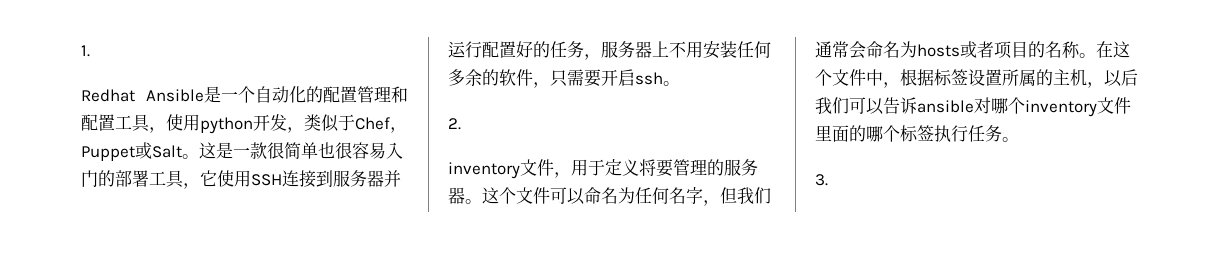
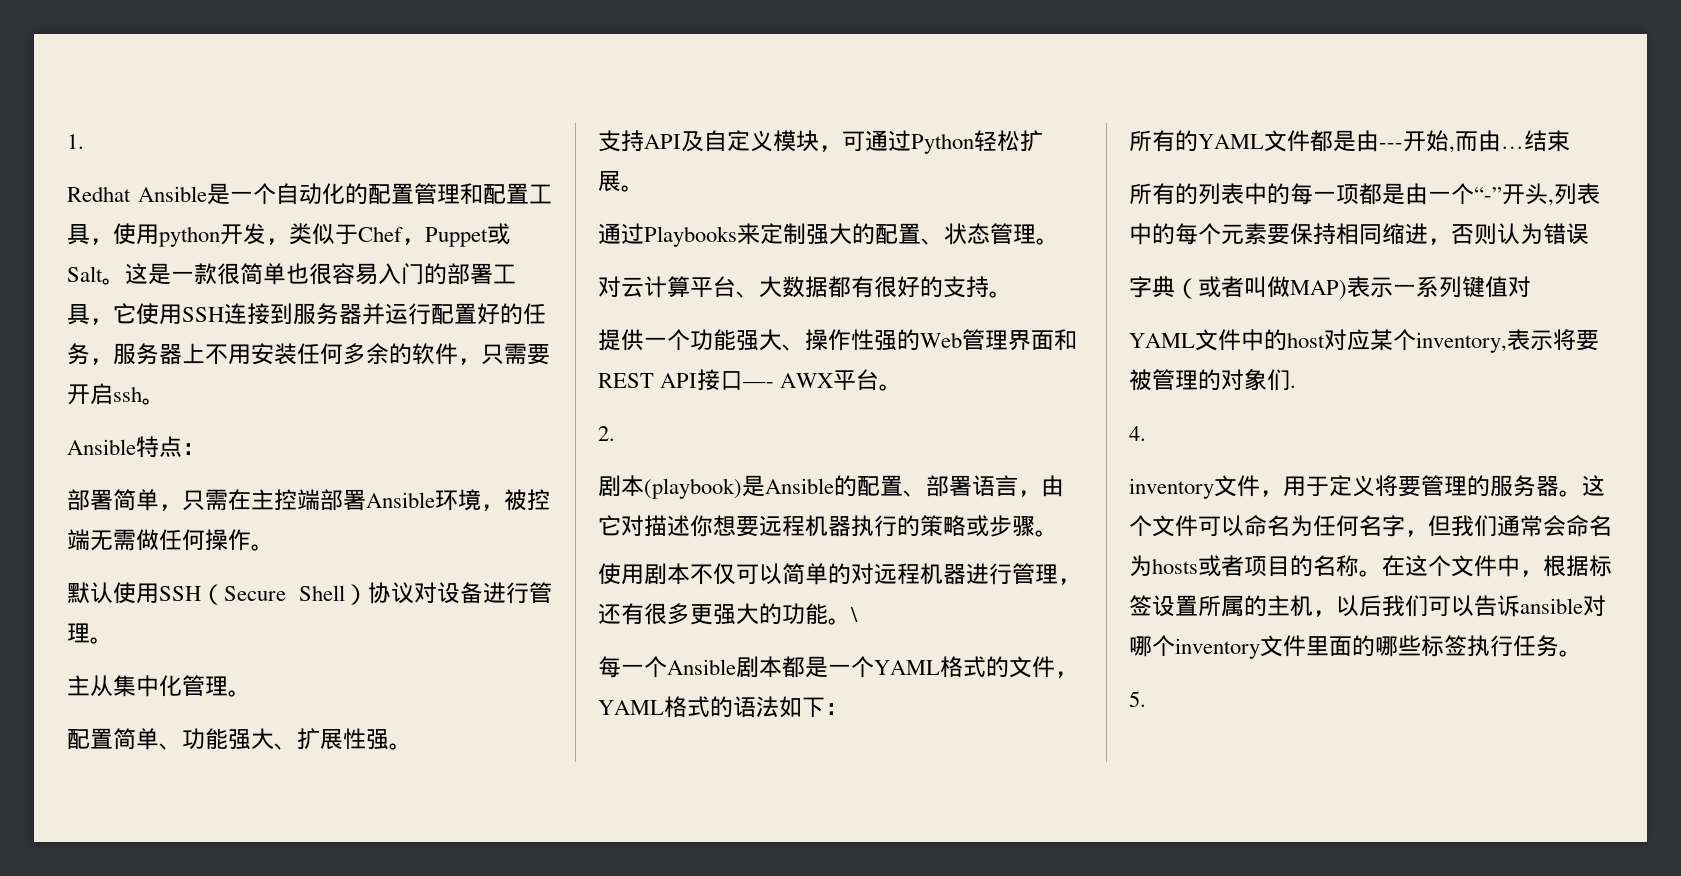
[448,118,461,130] 2. -> [67,436,205,458] [67,489,550,511] [67,529,274,551] [67,582,552,605] [67,623,113,644] [67,675,251,697] [67,728,412,750] [598,130,1043,154] [598,171,644,192] [598,223,1059,247] [598,276,1012,298] [598,329,1077,351] [598,369,903,391] [598,426,615,441] [598,475,1064,499] [598,515,1058,537] [598,563,1081,585] [598,603,858,625] [598,656,1078,678] [598,696,848,718] [1129,130,1570,153] [1129,183,1600,206] [1129,223,1589,245] [1129,276,1531,300] [1129,329,1599,353] [1129,368,1296,391] [1129,426,1146,441] Ansible特点： // 部署简单，只需在主控端部署Ansible环境，被控端无需做任何操作。 // 默认使用SSH（Secure Shell）协议对设备进行管理。 // 主从集中化管理。 // 配置简单、功能强大、扩展性强。 // 支持API及自定义模块，可通过Python轻松扩展。 // 通过Playbooks来定制强大的配置、状态管理。 // 对云计算平台、大数据都有很好的支持。 // 提供一个功能强大、操作性强的Web管理界面和REST API接口—- AWX平台。 // 2. // 剧本(playbook)是Ansible的配置、部署语言，由它对描述你想要远程机器执行的策略或步骤。 // 使用剧本不仅可以简单的对远程机器进行管理，还有很多更强大的功能。\ // 每一个Ansible剧本都是一个YAML格式的文件，YAML格式的语法如下： // 所有的YAML文件都是由---开始,而由…结束 // 所有的列表中的每一项都是由一个“-”开头,列表中的每个元素要保持相同缩进，否则认为错误 // 字典（或者叫做MAP)表示一系列键值对 // YAML文件中的host对应某个inventory,表示将要被管理的对象们. // 4.
[883,125,900,142] 个 -> [1398,635,1421,656] 些
[815,174,828,186] 3. -> [1129,691,1146,707] 5.

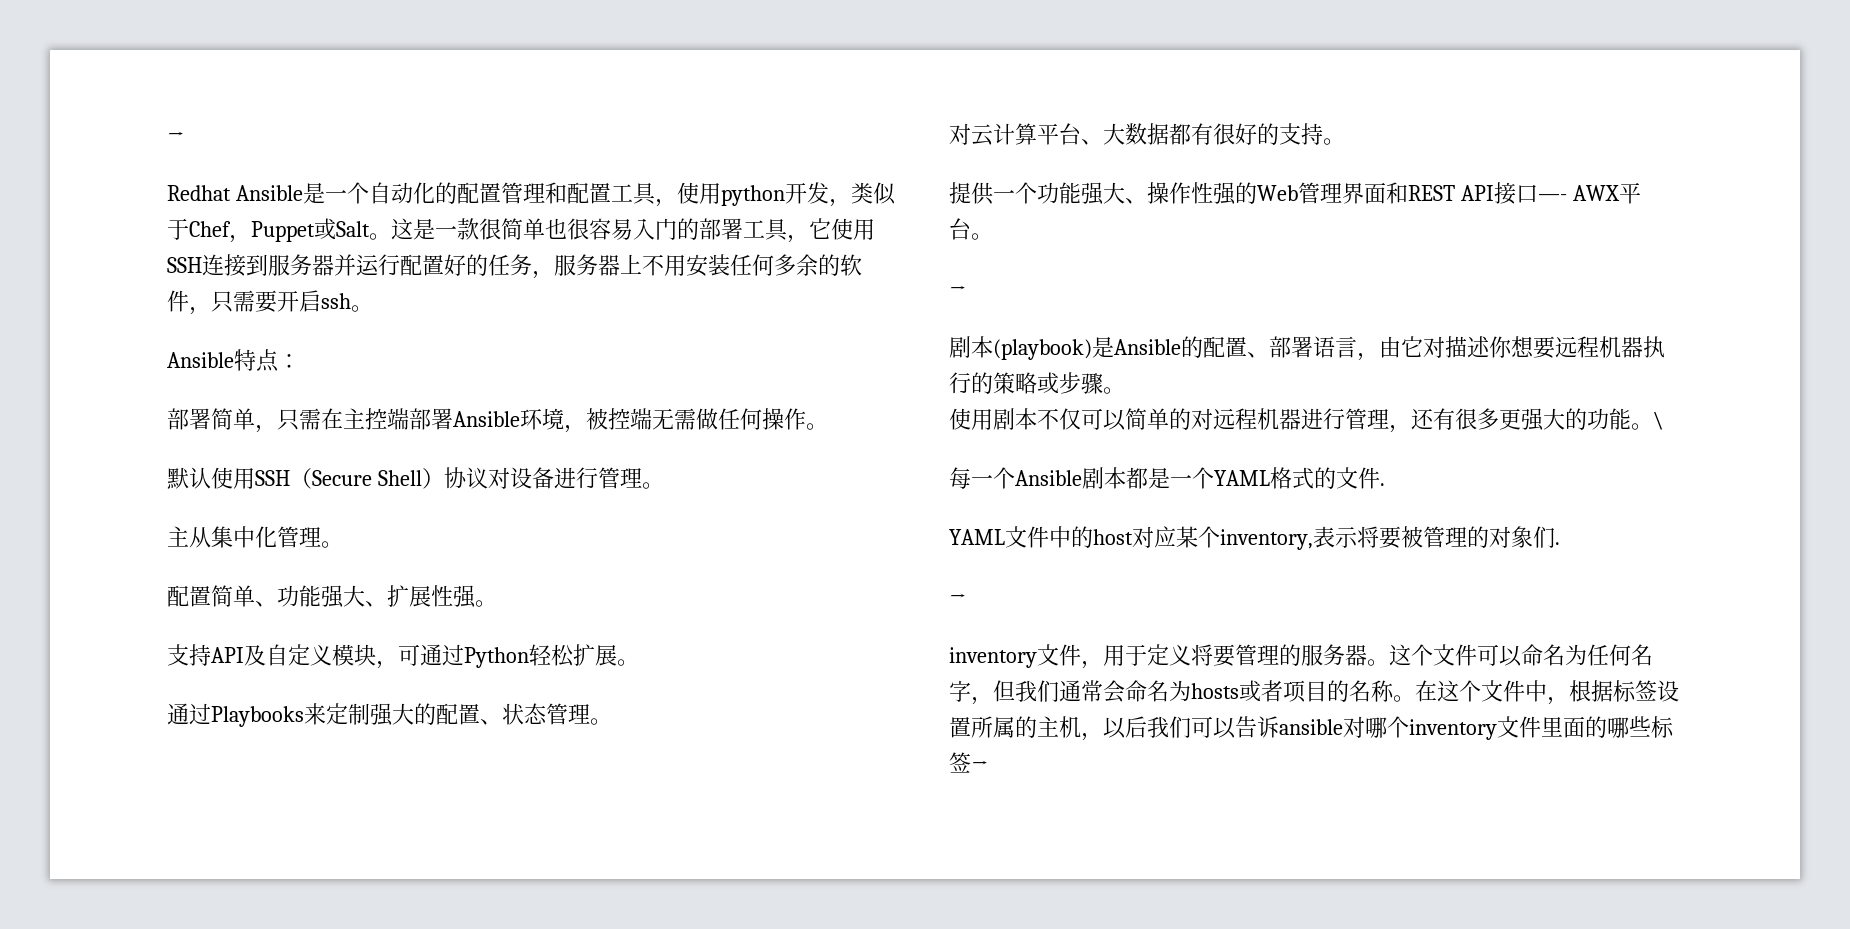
[67,134,84,149] 1. -> [167,131,184,142] →
[598,426,615,441] 2. -> [949,285,966,296] →
[1055,671,1078,678] [598,696,848,718] [1129,130,1570,153] [1129,183,1600,206] [1129,223,1589,245] [1129,276,1531,300] ，YAML格式的语法如下： // 所有的YAML文件都是由---开始,而由…结束 // 所有的列表中的每一项都是由一个“-”开头,列表中的每个元素要保持相同缩进，否则认为错误 // 字典（或者叫做MAP)表示一系列键值对 -> [1380,483,1385,486] .
[1129,426,1146,441] 4. -> [949,593,966,604] →
[1467,635,1582,657] [1129,691,1146,707] 执行任务。 // 5. -> [971,760,988,771] →

